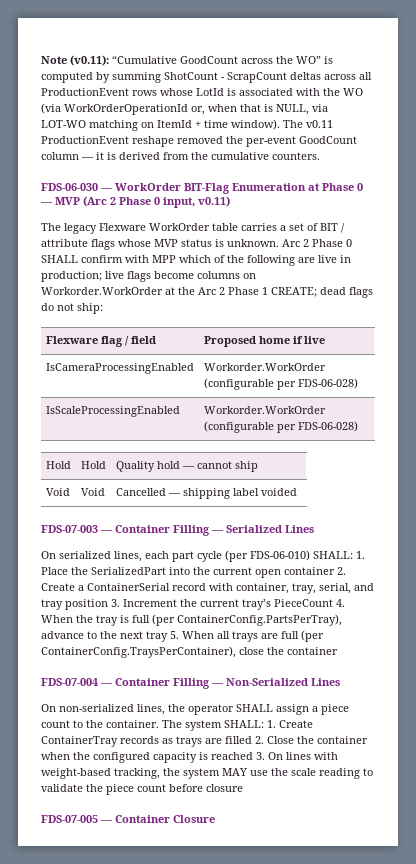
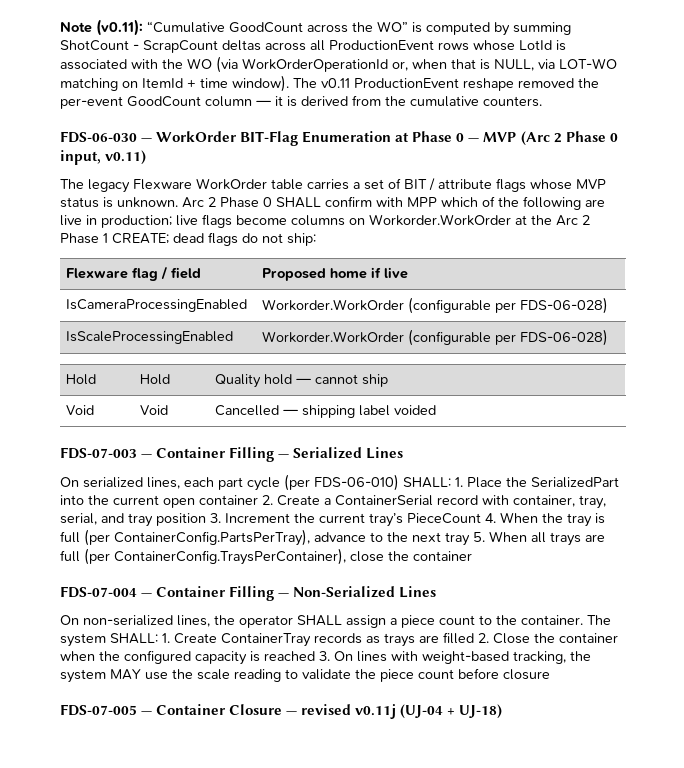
(215, 819) none -> [286,704,503,719] — revised v0.11j (UJ-04 + UJ-18)

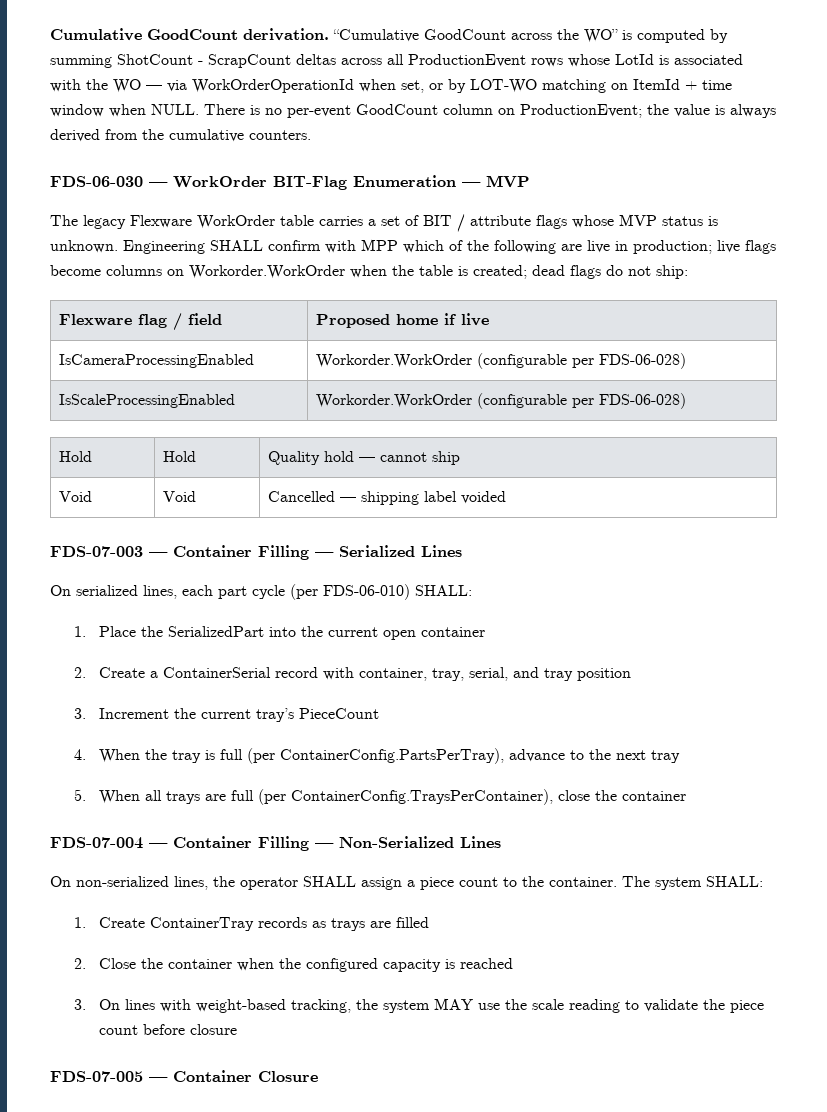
[60,19,143,36] Note (v0.11): -> [50,28,329,41] Cumulative GoodCount derivation.
[216,56,555,73] (via WorkOrderOperationId or, when that is NULL, via -> [146,79,466,93] — via WorkOrderOperationId when set, or by
[232,75,599,92] [60,96,297,109] window). The v0.11 ProductionEvent reshape removed the per-event GoodCount column — it is -> [50,104,776,118] window when NULL. There is no per-event GoodCount column on ProductionEvent; the value is always
[395,131,465,142] at Phase 0 -> (456, 181) none
[520,131,618,146] [60,150,147,165] (Arc 2 Phase 0 input, v0.11) -> (530, 181) none
[182,197,272,208] Arc 2 Phase 0 -> [123,240,205,254] Engineering
[515,215,590,226] [60,233,169,244] at the Arc 2 Phase 1 CREATE; -> [350,265,527,279] when the table is created;
(451, 482) none -> (472, 590) //
(258, 500) none -> (485, 632) //
(206, 519) none -> (631, 674) //
(481, 518) none -> (379, 713) //
(470, 539) none -> (680, 756) //
(158, 638) none -> (763, 881) //
(474, 638) none -> (429, 922) //
(315, 656) none -> (513, 963) //
[286,704,503,719] — revised v0.11j (UJ-04 + UJ-18) -> (318, 1076) none

